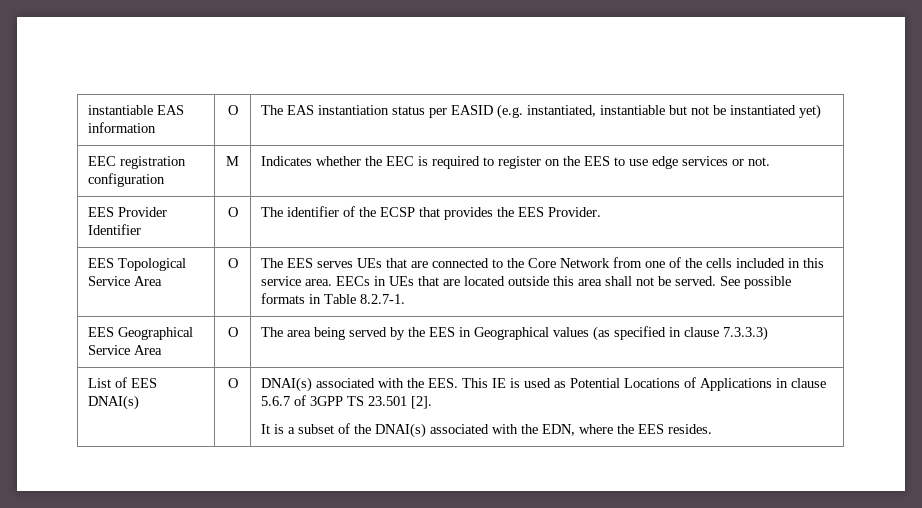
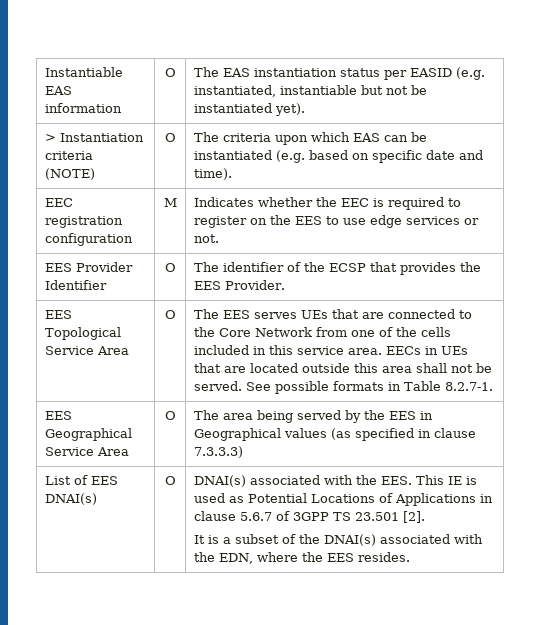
[87,105,153,115] instantiable -> [44,67,123,77] Instantiable
[798,104,821,119] yet) -> [274,103,305,116] [44,133,144,142] [44,151,93,160] [44,168,95,180] [164,133,176,142] [193,132,427,145] [193,150,483,163] [193,168,232,180] yet). // > Instantiation criteria (NOTE) | O | The criteria upon which EAS can be instantiated (e.g. based on specific date and time).

